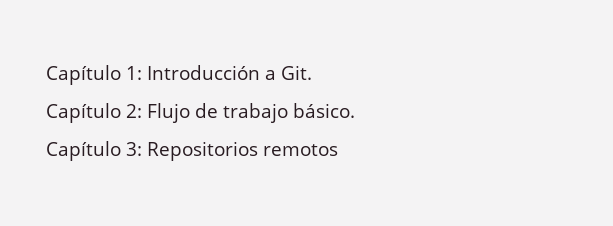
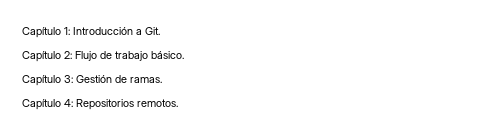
[147,141,338,161] Repositorios remotos -> [76,75,162,83] [22,99,178,110] Gestión de ramas. // Capítulo 4: Repositorios remotos.

